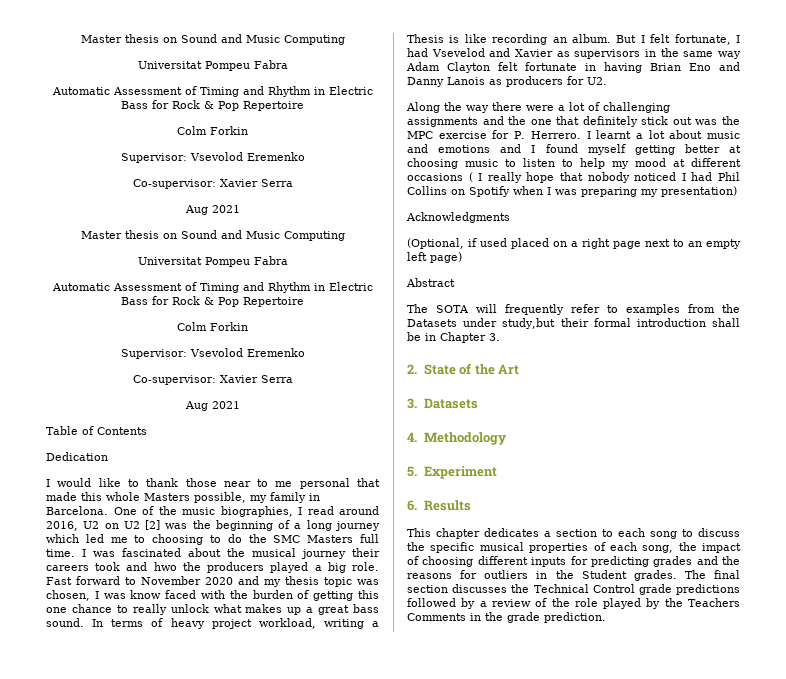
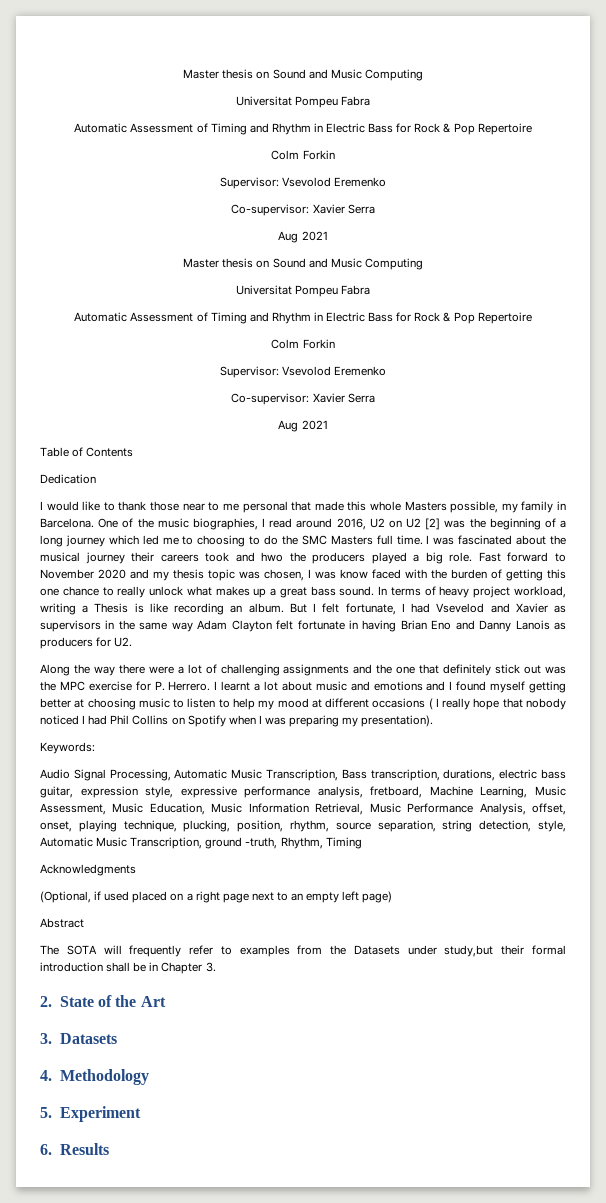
[661,186,737,197] presentation) -> [361,715,434,727] [40,742,95,754] [40,769,566,781] [40,786,566,798] [40,803,566,815] [40,820,566,832] [40,837,362,849] presentation). // Keywords: // Audio Signal Processing, Automatic Music Transcription, Bass transcription, durations, electric bass guitar, expression style, expressive performance analysis, fretboard, Machine Learning, Music Assessment, Music Education, Music Information Retrieval, Music Performance Analysis, offset, onset, playing technique, plucking, position, rhythm, source separation, string detection, style, Automatic Music Transcription, ground -truth, Rhythm, Timing
[407,528,740,539] [407,542,741,553] [407,556,740,567] [407,570,740,581] [407,584,740,595] [407,598,740,609] [407,612,606,623] // This chapter dedicates a section to each song to discuss the specific musical properties of each song, the impact of choosing different inputs for predicting grades and the reasons for outliers in the Student grades. The final section discusses the Technical Control grade predictions followed by a review of the role played by the Teachers Comments in the grade prediction. -> (109, 1149) none

